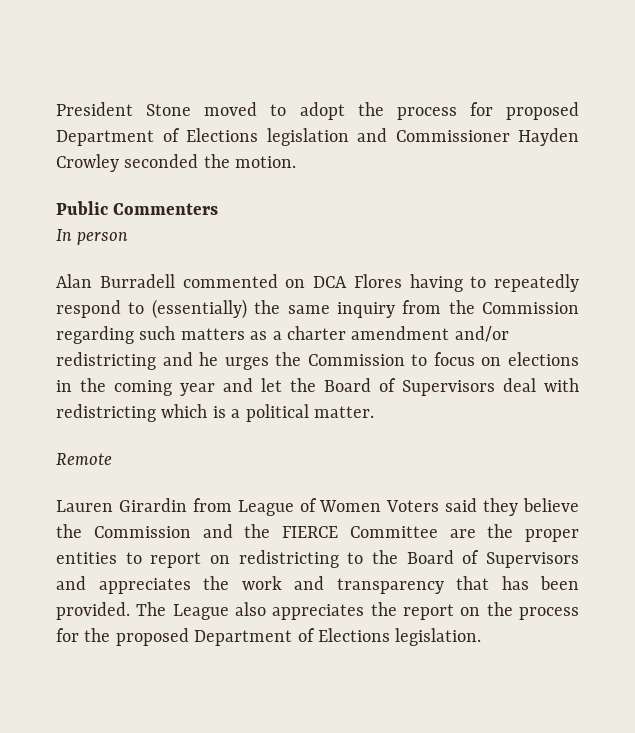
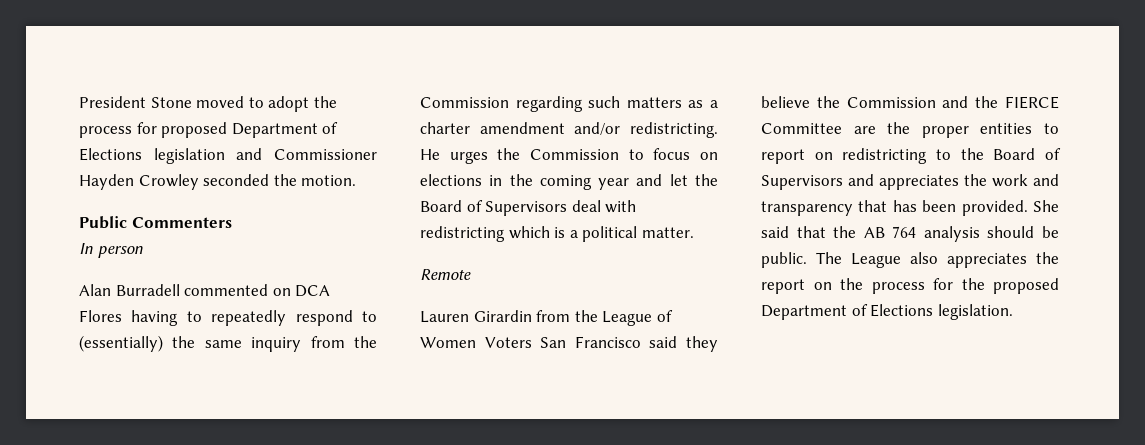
[56,352,219,370] redistricting and he -> [630,122,718,138] [420,149,440,160] redistricting. He
(232, 505) none -> [574,310,598,322] the
(440, 506) none -> [540,336,641,348] San Francisco
(130, 611) none -> [1033,200,1059,212] [761,226,1059,242] [761,252,807,268] She said that the AB 764 analysis should be public.

